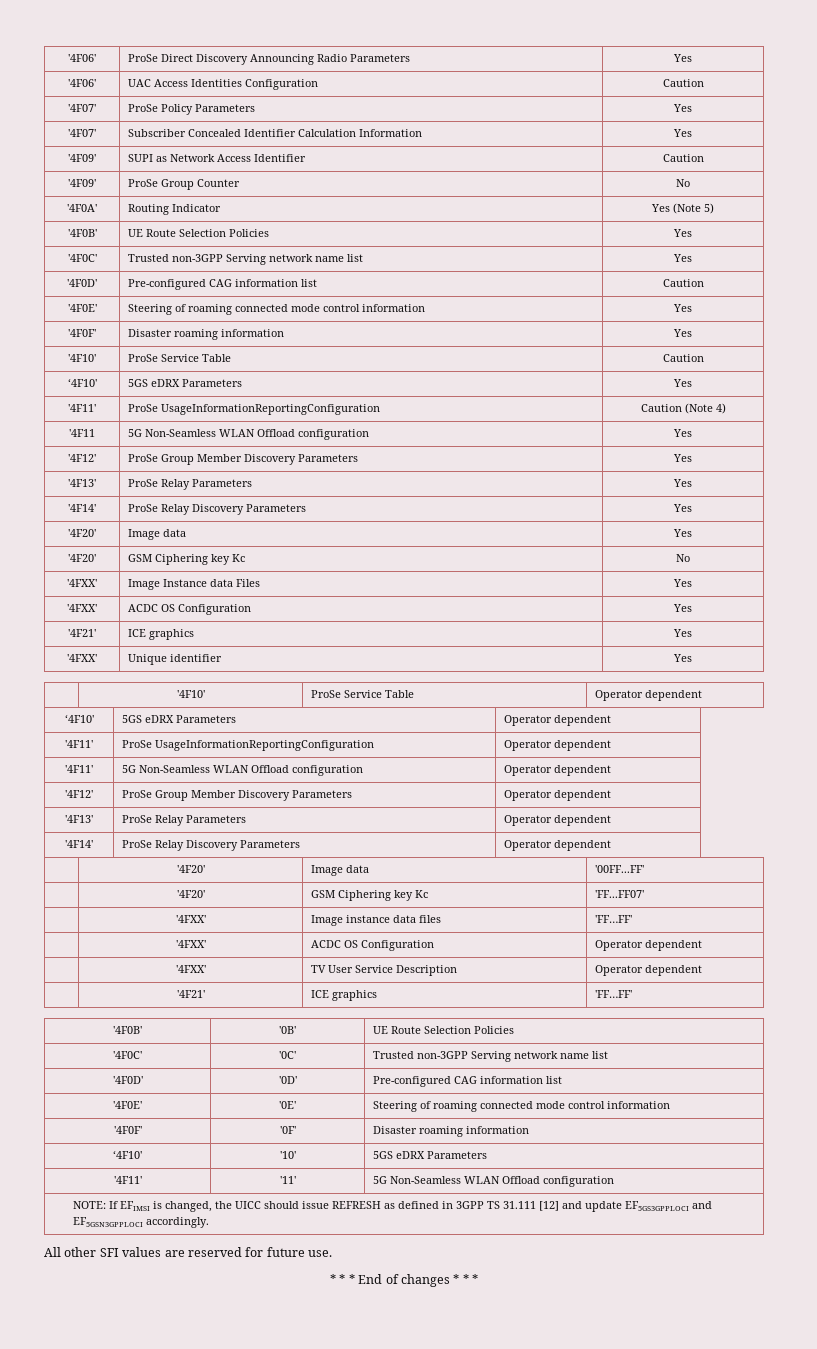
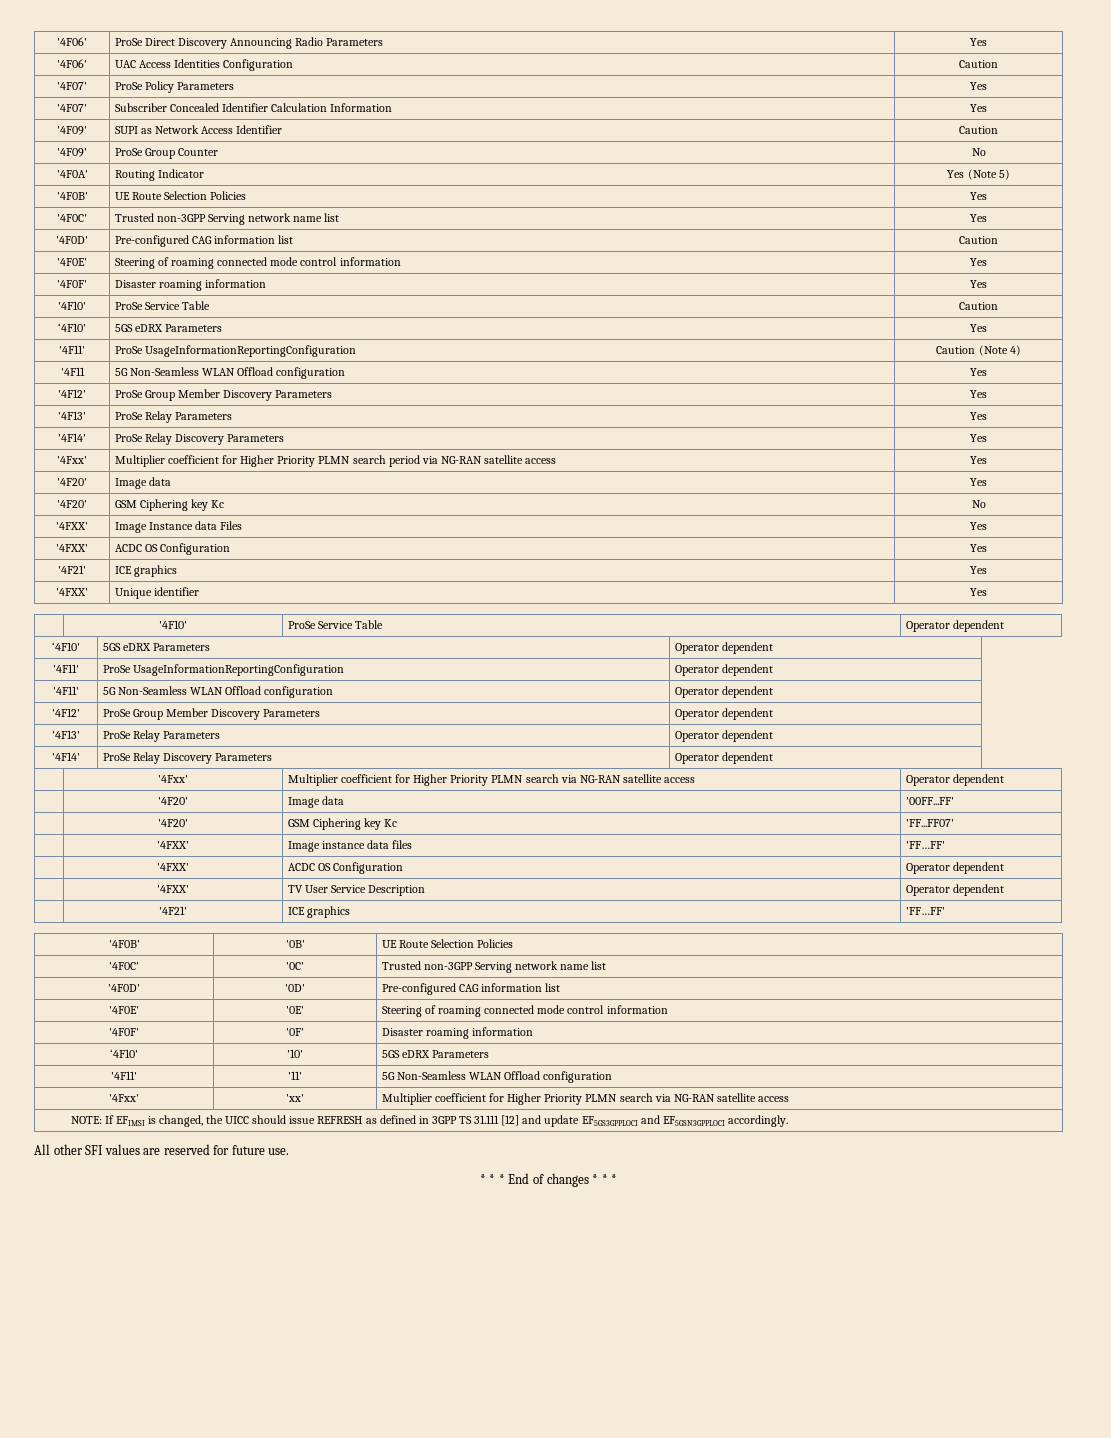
(692, 508) none -> [57,456,87,464] [114,455,557,467] [970,456,987,464] // '4Fxx' | Multiplier coefficient for Higher Priority PLMN search period via NG-RAN satellite access | Yes
(612, 845) none -> [158,775,188,783] [287,774,695,786] [905,774,1004,786] // | '4Fxx' | Multiplier coefficient for Higher Priority PLMN search via NG-RAN satellite access | Operator dependent
(615, 1181) none -> [109,1094,139,1102] [286,1094,304,1102] [381,1093,789,1105] // '4Fxx' | 'xx' | Multiplier coefficient for Higher Priority PLMN search via NG-RAN satellite access

